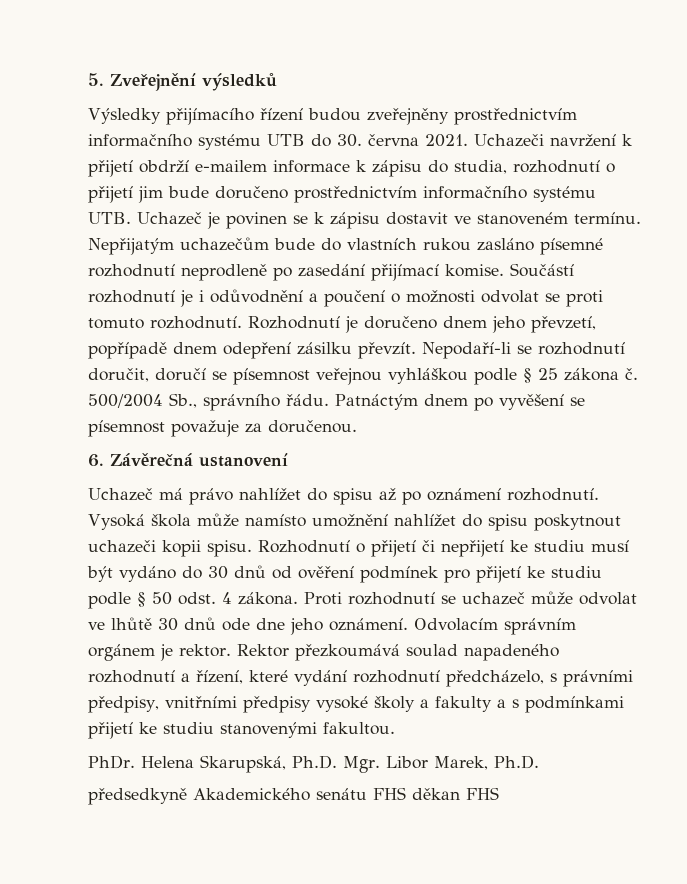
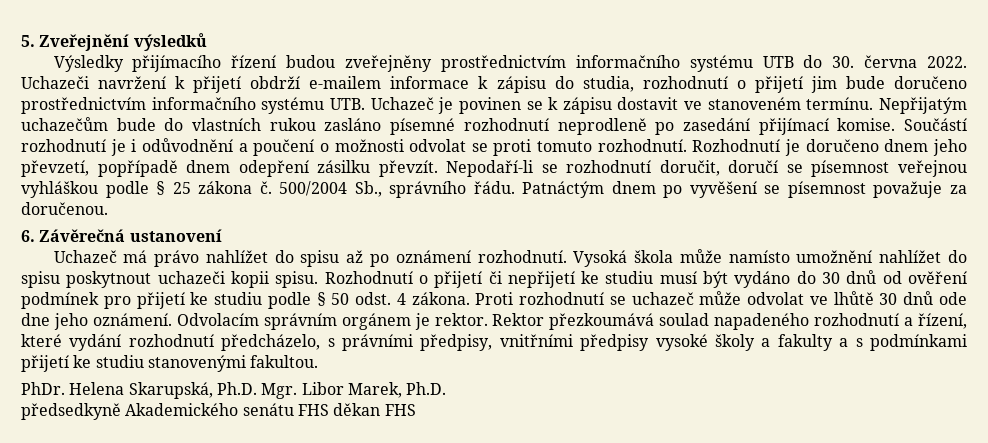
[425,134,468,147] 2021. -> [927,56,968,68] 2022.

